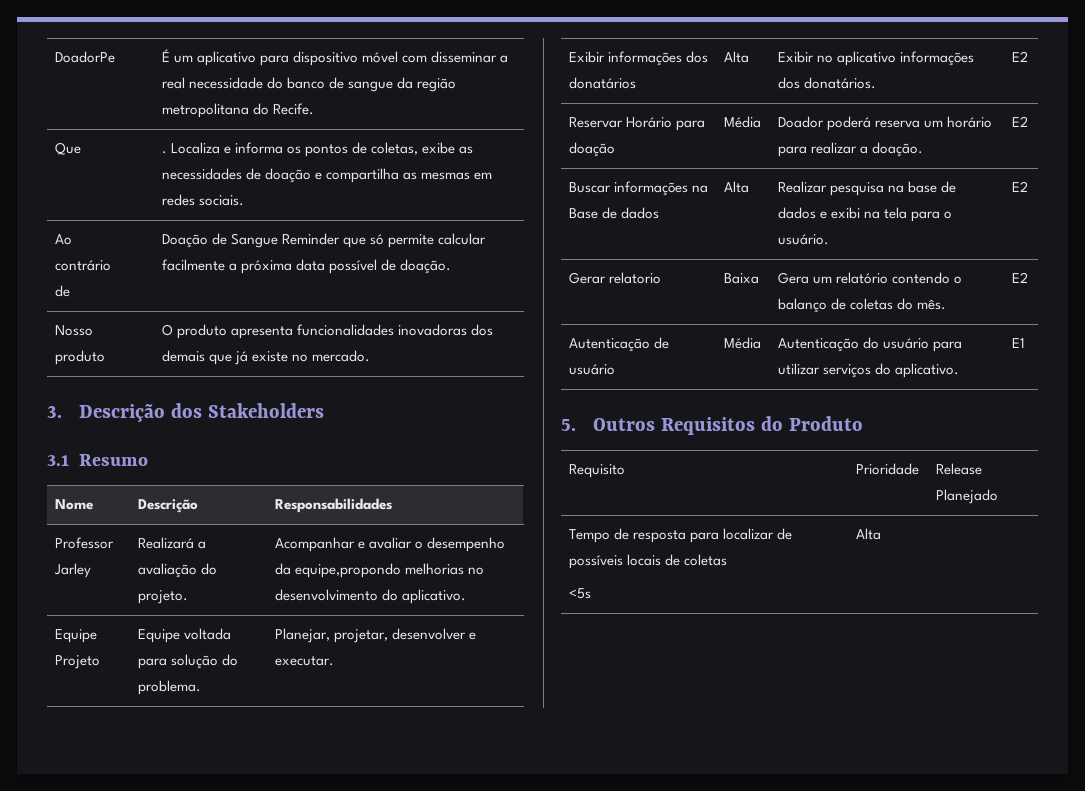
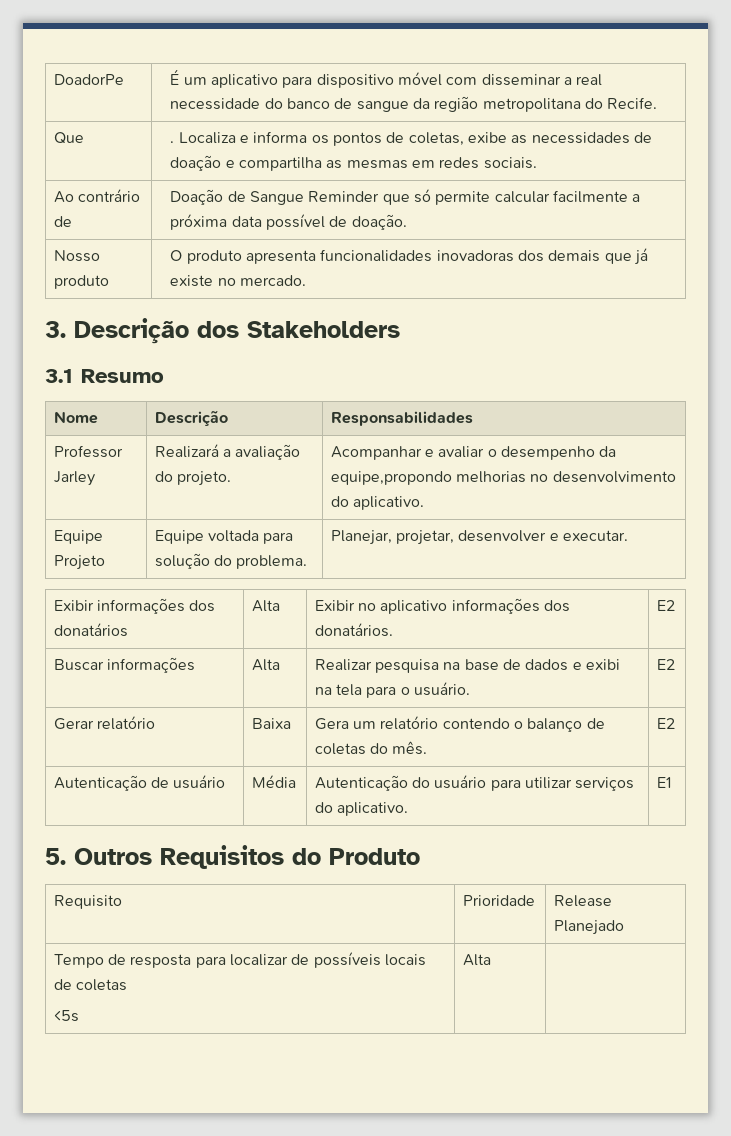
[568,117,705,131] [568,142,615,157] [723,116,761,128] [777,116,992,131] [777,142,923,157] [1011,116,1028,127] [568,181,708,196] [568,207,659,219] Reservar Horário para doação | Média | Doador poderá reserva um horário para realizar a doação. | E2 // Buscar informações na Base de dados -> [53,657,196,673] Buscar informações
[608,272,661,284] relatorio -> [97,716,156,730] relatório

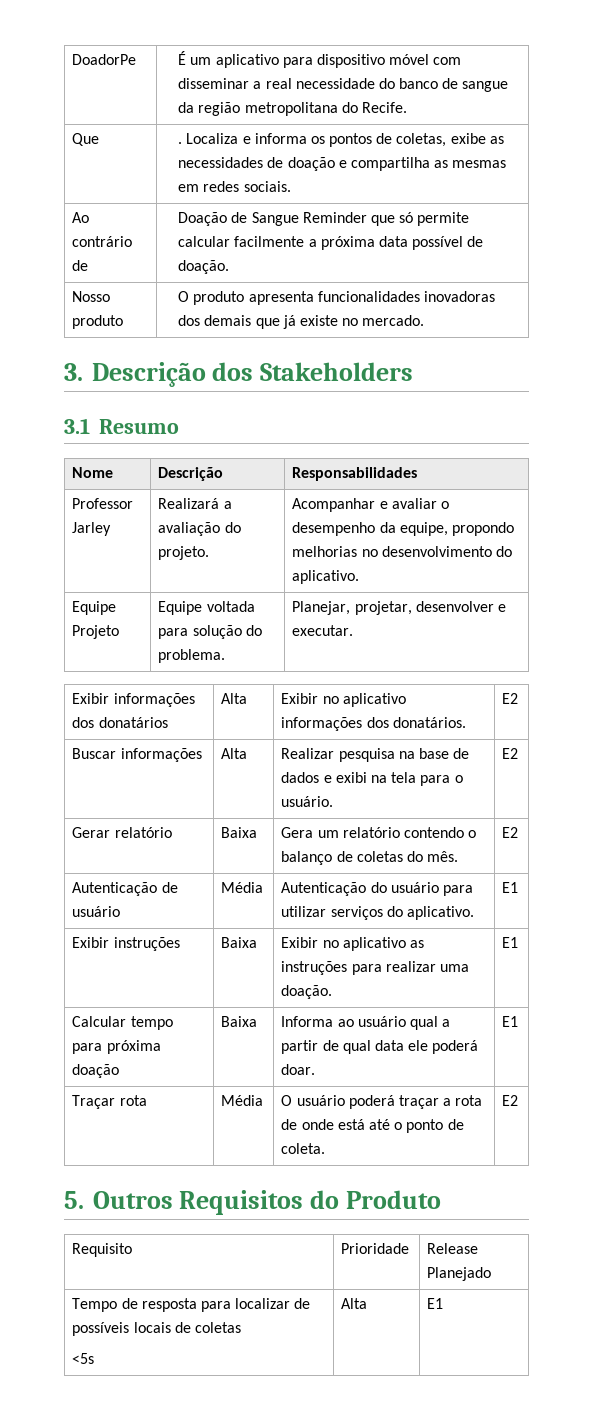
[330,471,452,485] equipe,propondo -> [399,522,515,536] equipe, propondo
(671, 782) none -> [72,937,180,951] [221,937,258,948] [281,937,425,951] [281,961,470,975] [281,985,333,999] [502,937,519,948] [72,1016,173,1030] [72,1040,161,1054] [72,1064,120,1078] [221,1016,258,1027] [281,1016,451,1030] [281,1040,479,1054] [281,1064,316,1075] [502,1016,519,1027] [72,1095,147,1109] [221,1095,264,1106] [281,1095,483,1109] [281,1119,464,1133] [281,1143,326,1154] [502,1095,519,1106] // Exibir instruções | Baixa | Exibir no aplicativo as instruções para realizar uma doação. | E1 // Calcular tempo para próxima doação | Baixa | Informa ao usuário qual a partir de qual data ele poderá doar. | E1 // Traçar rota | Média | O usuário poderá traçar a rota de onde está até o ponto de coleta. | E2
(491, 960) none -> [427,1298,444,1309] E1

